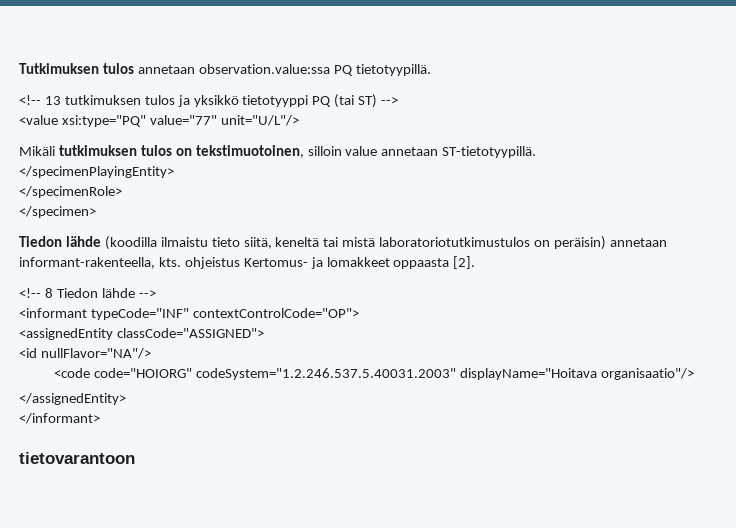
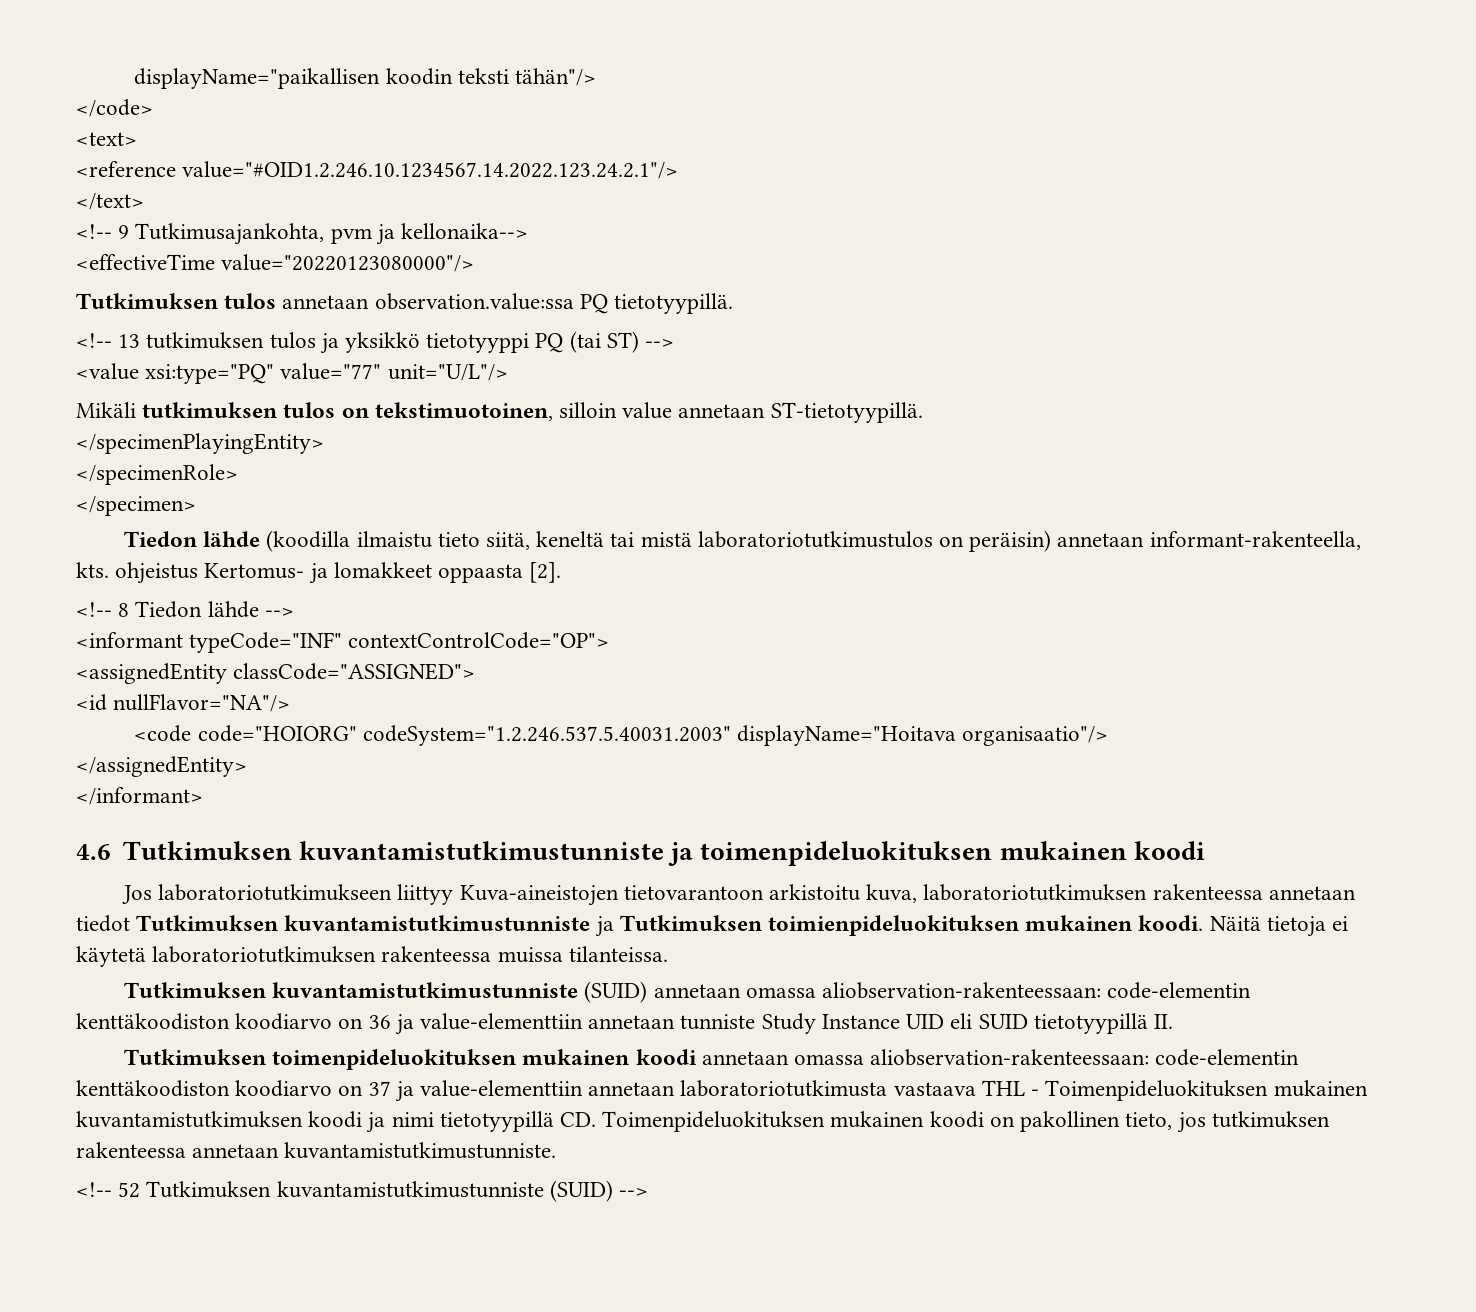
(19, 68) none -> [134,68,596,89] [76,99,153,117] [76,132,137,146] [76,161,679,179] [76,193,144,210] [76,223,529,245] [76,254,475,272] displayName="paikallisen koodin teksti tähän"/> // </code> // <text> // <reference value="#OID1.2.246.10.1234567.14.2022.123.24.2.1"/> // </text> // <!-- 9 Tutkimusajankohta, pvm ja kellonaika--> // <effectiveTime value="20220123080000"/> //
[19,452,135,464] tietovarantoon -> [76,841,1205,866] [121,884,1356,906] [76,915,1349,937] [76,946,668,967] [123,981,1252,1003] [76,1013,1173,1035] [123,1049,1300,1070] [76,1080,1368,1102] [76,1111,1330,1133] [76,1142,557,1159] [76,1180,649,1202] 4.6 Tutkimuksen kuvantamistutkimustunniste ja toimenpideluokituksen mukainen koodi // Jos laboratoriotutkimukseen liittyy Kuva-aineistojen tietovarantoon arkistoitu kuva, laboratoriotutkimuksen rakenteessa annetaan tiedot Tutkimuksen kuvantamistutkimustunniste ja Tutkimuksen toimienpideluokituksen mukainen koodi. Näitä tietoja ei käytetä laboratoriotutkimuksen rakenteessa muissa tilanteissa. // Tutkimuksen kuvantamistutkimustunniste (SUID) annetaan omassa aliobservation-rakenteessaan: code-elementin kenttäkoodiston koodiarvo on 36 ja value-elementtiin annetaan tunniste Study Instance UID eli SUID tietotyypillä II. // Tutkimuksen toimenpideluokituksen mukainen koodi annetaan omassa aliobservation-rakenteessaan: code-elementin kenttäkoodiston koodiarvo on 37 ja value-elementtiin annetaan laboratoriotutkimusta vastaava THL - Toimenpideluokituksen mukainen kuvantamistutkimuksen koodi ja nimi tietotyypillä CD. Toimenpideluokituksen mukainen koodi on pakollinen tieto, jos tutkimuksen rakenteessa annetaan kuvantamistutkimustunniste. // <!-- 52 Tutkimuksen kuvantamistutkimustunniste (SUID) -->

